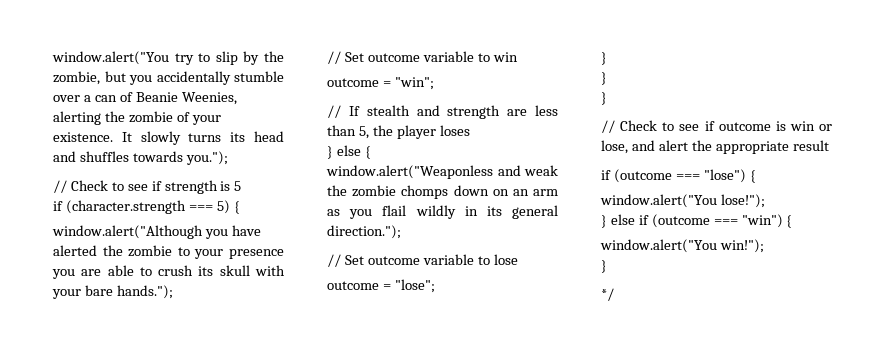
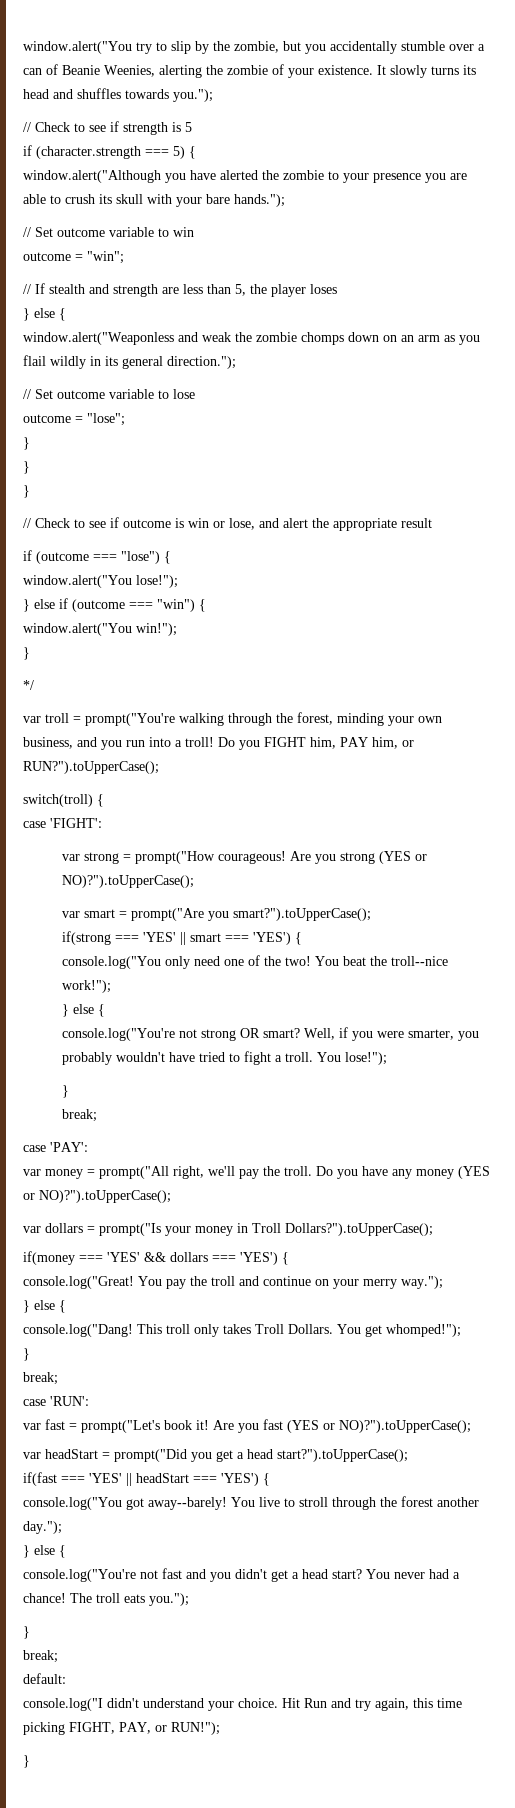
(614, 294) none -> [23,712,442,726] [23,737,414,750] [23,761,159,774] [23,794,104,807] [23,818,102,828] [61,851,427,864] [61,875,194,888] [61,908,371,921] [61,931,302,945] [61,955,448,969] [61,980,111,993] [61,1004,105,1017] [61,1027,479,1041] [61,1051,387,1065] [61,1085,69,1098] [61,1109,97,1122] [23,1142,88,1152] [23,1166,490,1179] [23,1190,171,1203] [23,1223,433,1236] [23,1251,289,1265] [23,1276,443,1289] [23,1300,66,1313] [23,1324,461,1337] [23,1348,30,1361] [23,1372,58,1385] [23,1396,89,1406] [23,1419,471,1433] [23,1449,408,1462] [23,1472,270,1486] [23,1496,479,1510] [23,1521,62,1534] [23,1545,66,1558] [23,1568,460,1582] [23,1593,189,1606] [23,1626,30,1639] [23,1650,58,1663] [23,1673,66,1684] [23,1698,462,1711] [23,1722,220,1735] [23,1755,30,1768] // var troll = prompt("You're walking through the forest, minding your own business, and you run into a troll! Do you FIGHT him, PAY him, or RUN?").toUpperCase(); // switch(troll) { // case 'FIGHT': // var strong = prompt("How courageous! Are you strong (YES or NO)?").toUpperCase(); // var smart = prompt("Are you smart?").toUpperCase(); // if(strong === 'YES' || smart === 'YES') { // console.log("You only need one of the two! You beat the troll--nice work!"); // } else { // console.log("You're not strong OR smart? Well, if you were smarter, you probably wouldn't have tried to fight a troll. You lose!"); // } // break; // case 'PAY': // var money = prompt("All right, we'll pay the troll. Do you have any money (YES or NO)?").toUpperCase(); // var dollars = prompt("Is your money in Troll Dollars?").toUpperCase(); // if(money === 'YES' && dollars === 'YES') { // console.log("Great! You pay the troll and continue on your merry way."); // } else { // console.log("Dang! This troll only takes Troll Dollars. You get whomped!"); // } // break; // case 'RUN': // var fast = prompt("Let's book it! Are you fast (YES or NO)?").toUpperCase(); // var headStart = prompt("Did you get a head start?").toUpperCase(); // if(fast === 'YES' || headStart === 'YES') { // console.log("You got away--barely! You live to stroll through the forest another day."); // } else { // console.log("You're not fast and you didn't get a head start? You never had a chance! The troll eats you."); // } // break; // default: // console.log("I didn't understand your choice. Hit Run and try again, this time picking FIGHT, PAY, or RUN!"); // }

